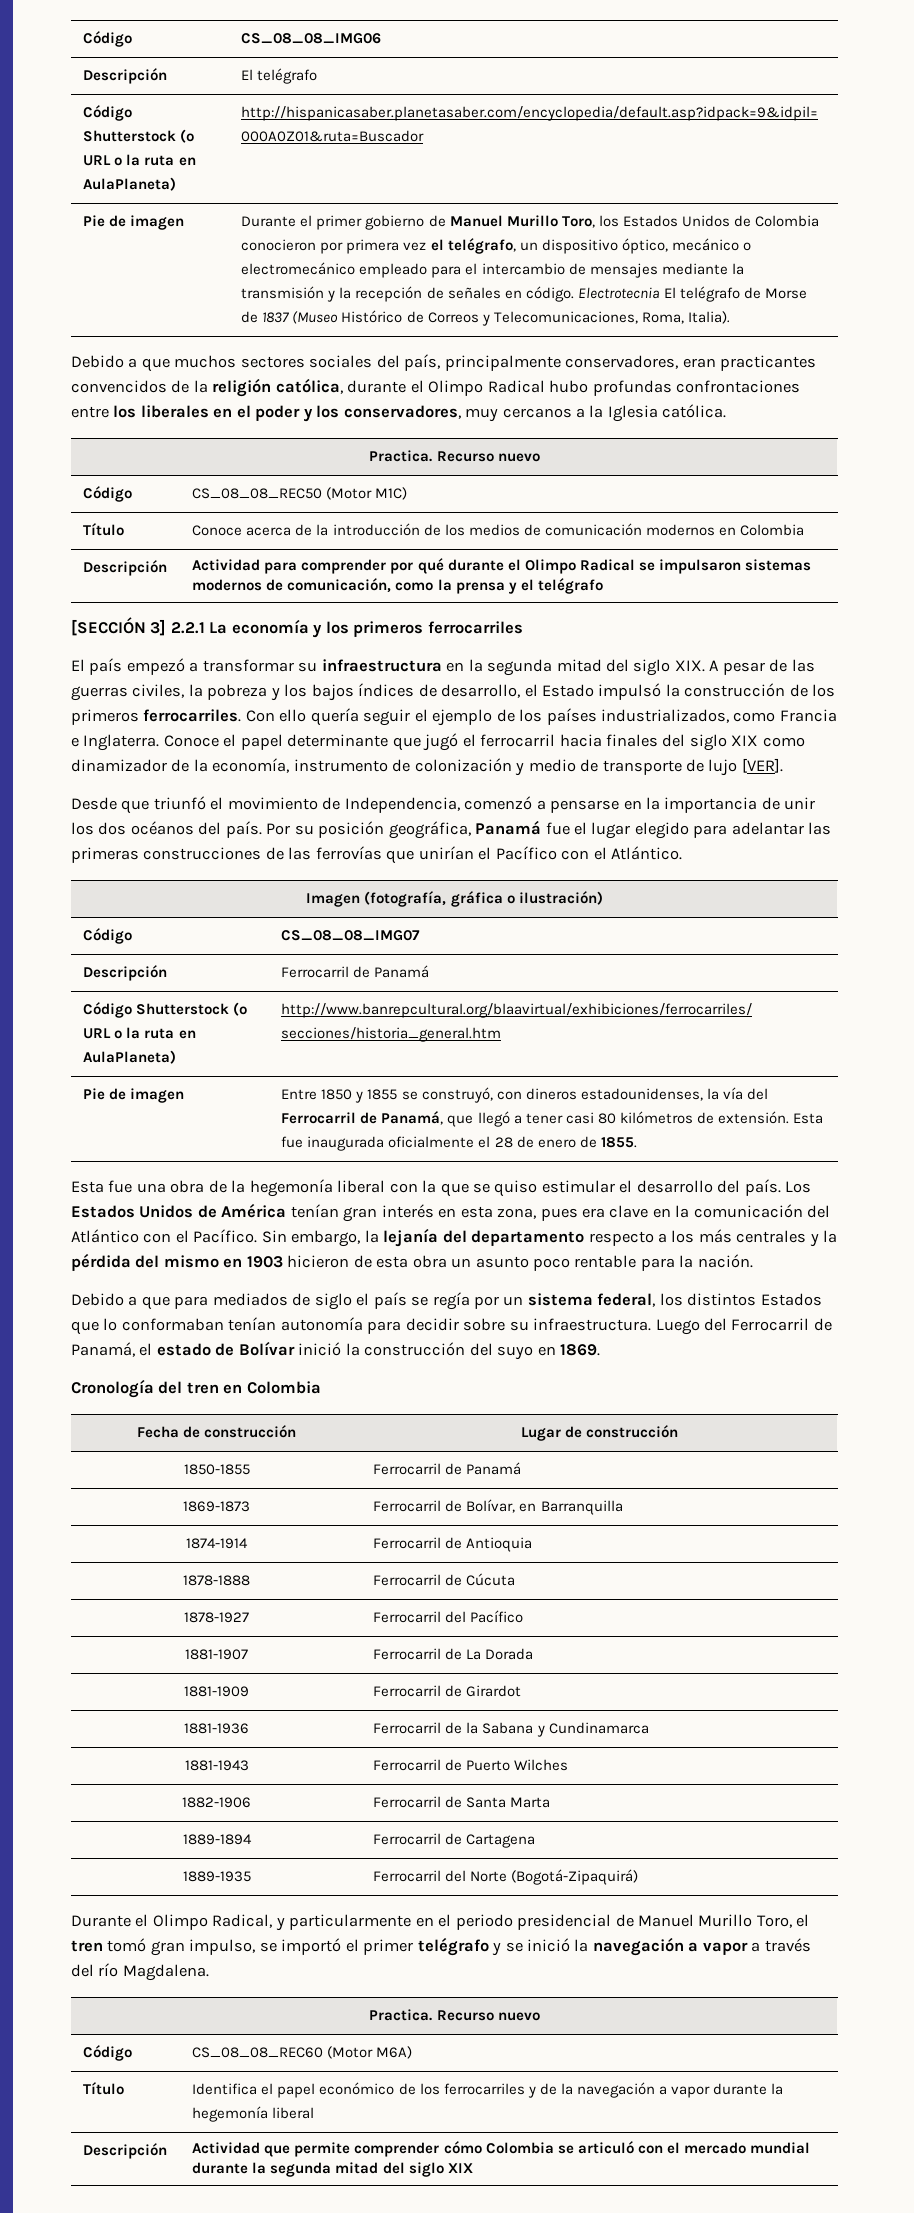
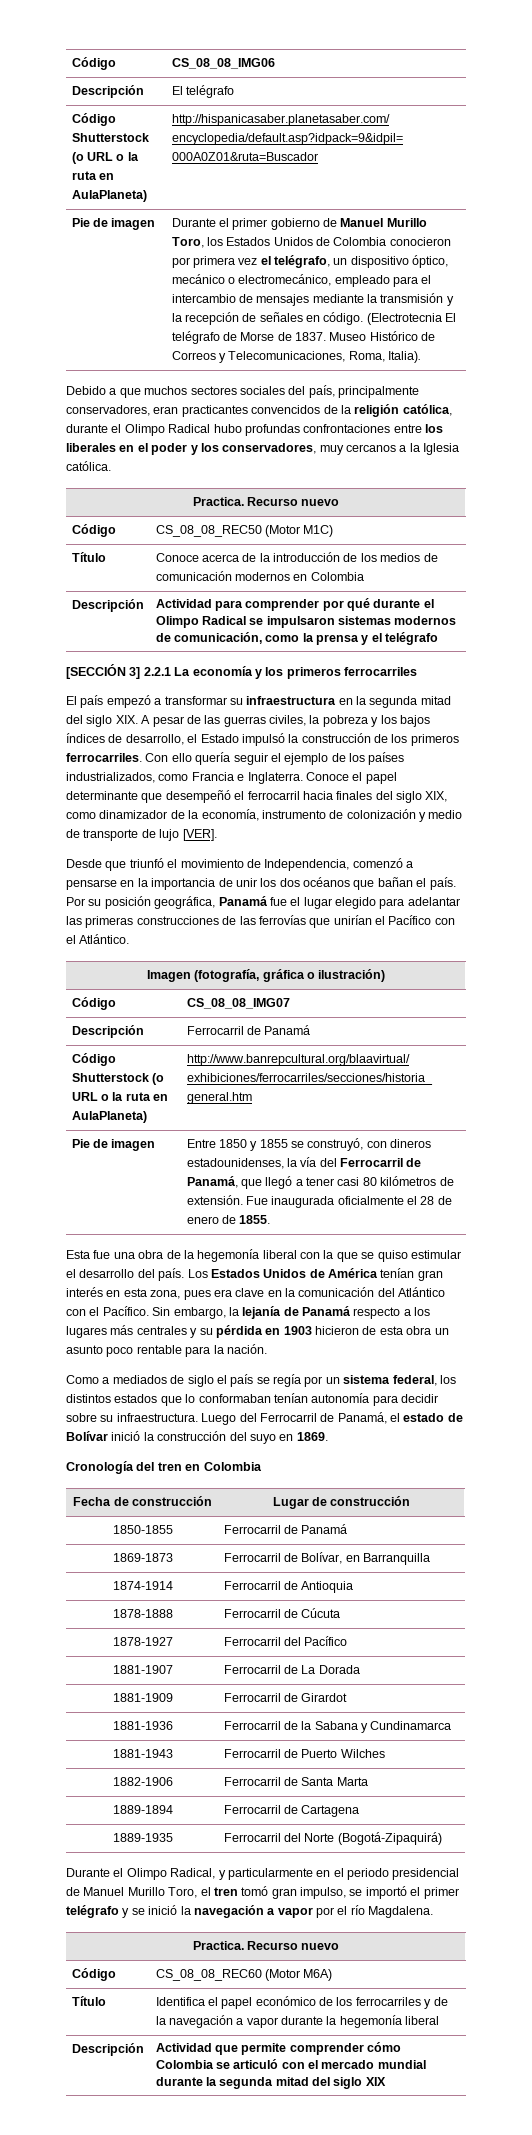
[241,262,356,275] electromecánico -> [238,274,332,286] electromecánico,
[577,287,660,299] Electrotecnia -> [366,313,442,325] (Electrotecnia
[262,311,339,324] 1837 (Museo -> [295,332,367,341] 1837. Museo
[423,733,459,751] jugó -> [165,790,231,803] desempeñó
[731,735,759,746] XIX -> [425,791,448,802] XIX,
[198,822,222,835] del -> [353,877,427,890] que bañan el
[792,1113,823,1124] [281,1136,304,1148] Esta fue -> [245,1196,268,1205] Fue
[442,1230,585,1246] del departamento -> [283,1306,350,1316] de Panamá
(695, 1236) none -> [66,1326,107,1338] lugares
[823,1230,838,1243] [71,1253,219,1271] la pérdida del mismo -> [199,1325,263,1338] su pérdida
[71,1293,209,1310] Debido a que para -> [66,1375,110,1384] Como a
[760,1293,822,1306] Estados -> [114,1394,158,1403] estados
[751,1938,811,1952] [71,1964,94,1977] a través del -> [316,1906,348,1918] por el

